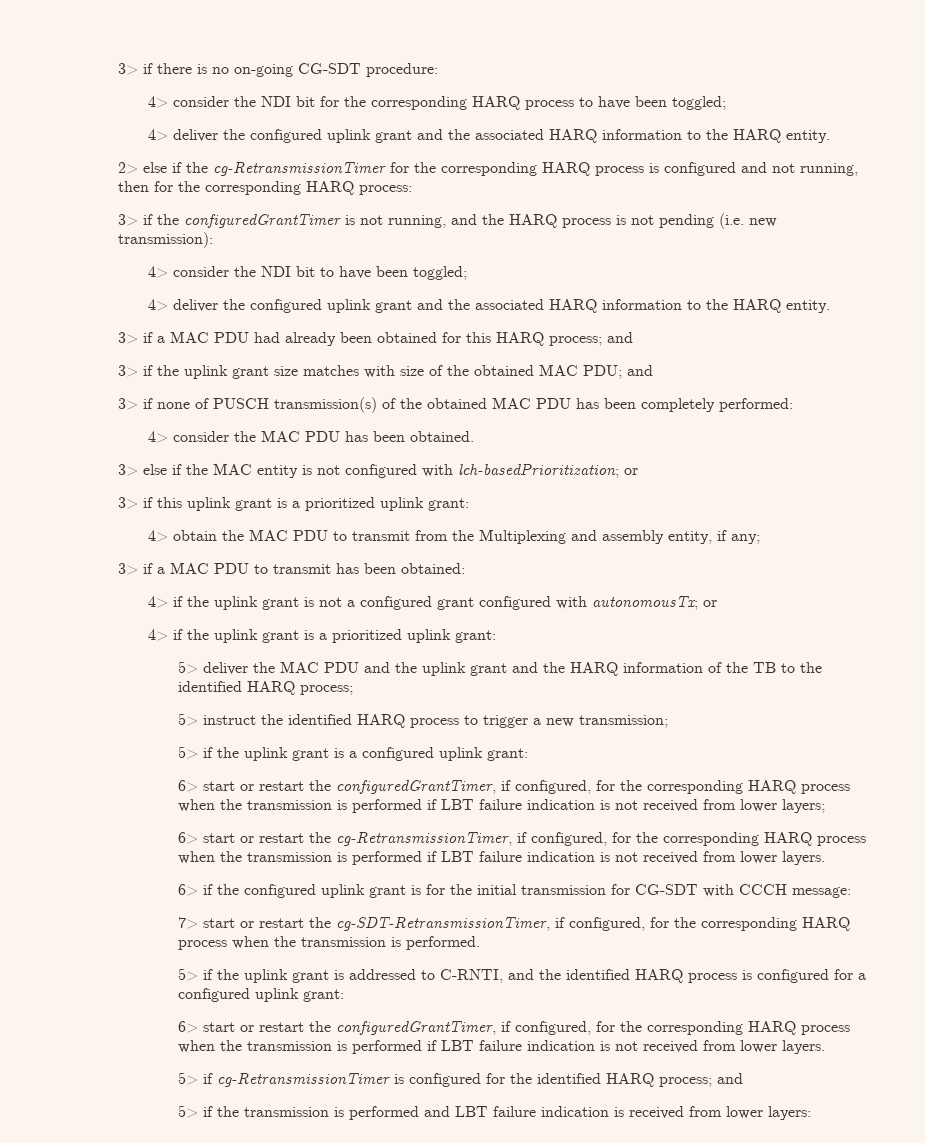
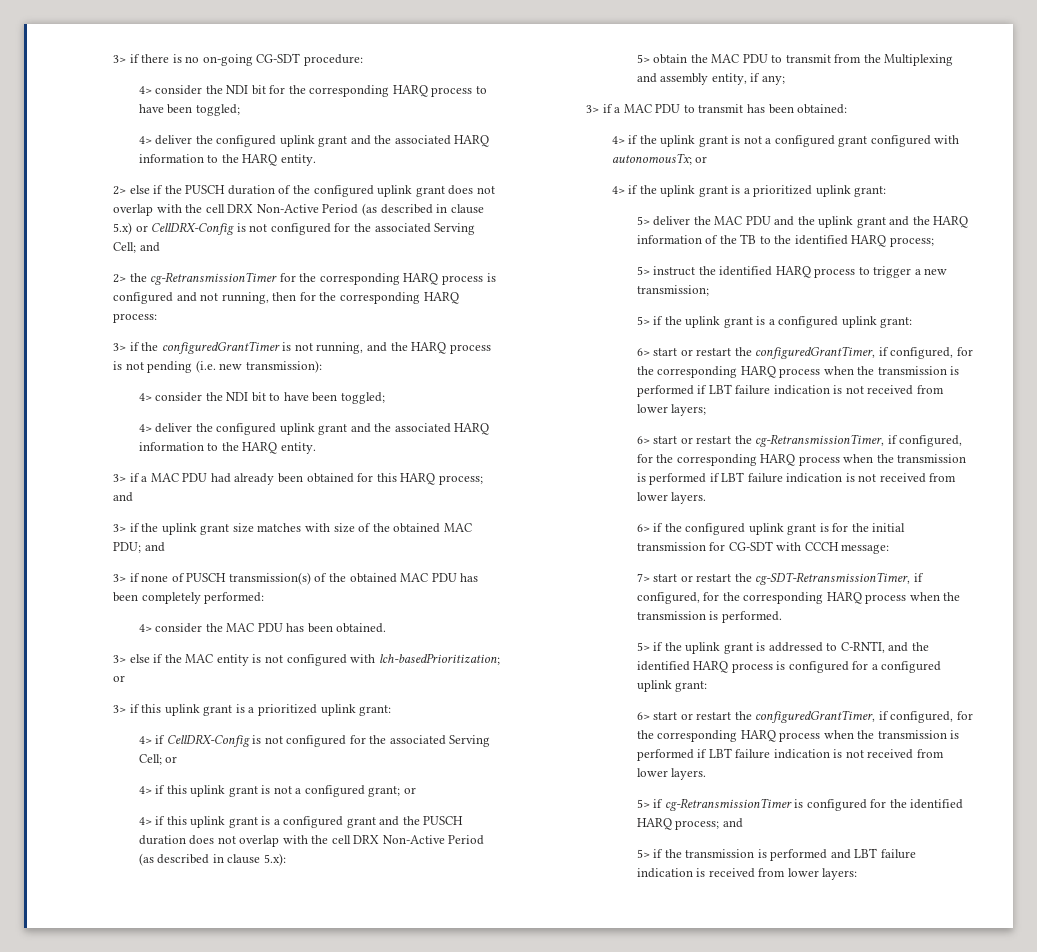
(208, 167) none -> [185,185,495,197] [113,203,484,216] [113,222,476,235] [113,242,160,253] [113,273,147,283] PUSCH duration of the configured uplink grant does not overlap with the cell DRX Non-Active Period (as described in clause 5.x) or CellDRX-Config is not configured for the associated Serving Cell; and // 2> the
(169, 536) none -> [155,734,491,747] [138,754,178,765] [138,785,416,797] [138,816,464,828] [138,835,485,847] [138,853,286,866] [636,54,650,63] if CellDRX-Config is not configured for the associated Serving Cell; or // 4> if this uplink grant is not a configured grant; or // 4> if this uplink grant is a configured grant and the PUSCH duration does not overlap with the cell DRX Non-Active Period (as described in clause 5.x): // 5>

